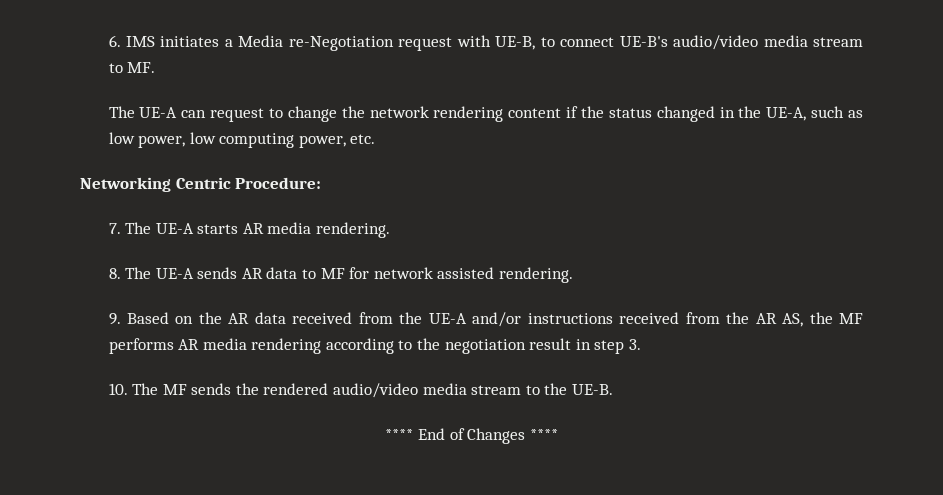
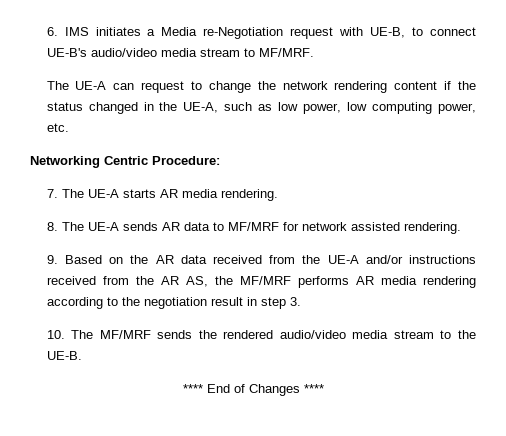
[127,62,156,73] MF. -> [258,48,314,57] MF/MRF.
[320,268,345,279] MF -> [227,222,279,231] MF/MRF
[838,313,863,324] MF -> [239,276,291,285] MF/MRF
[162,384,187,395] MF -> [99,330,151,339] MF/MRF

